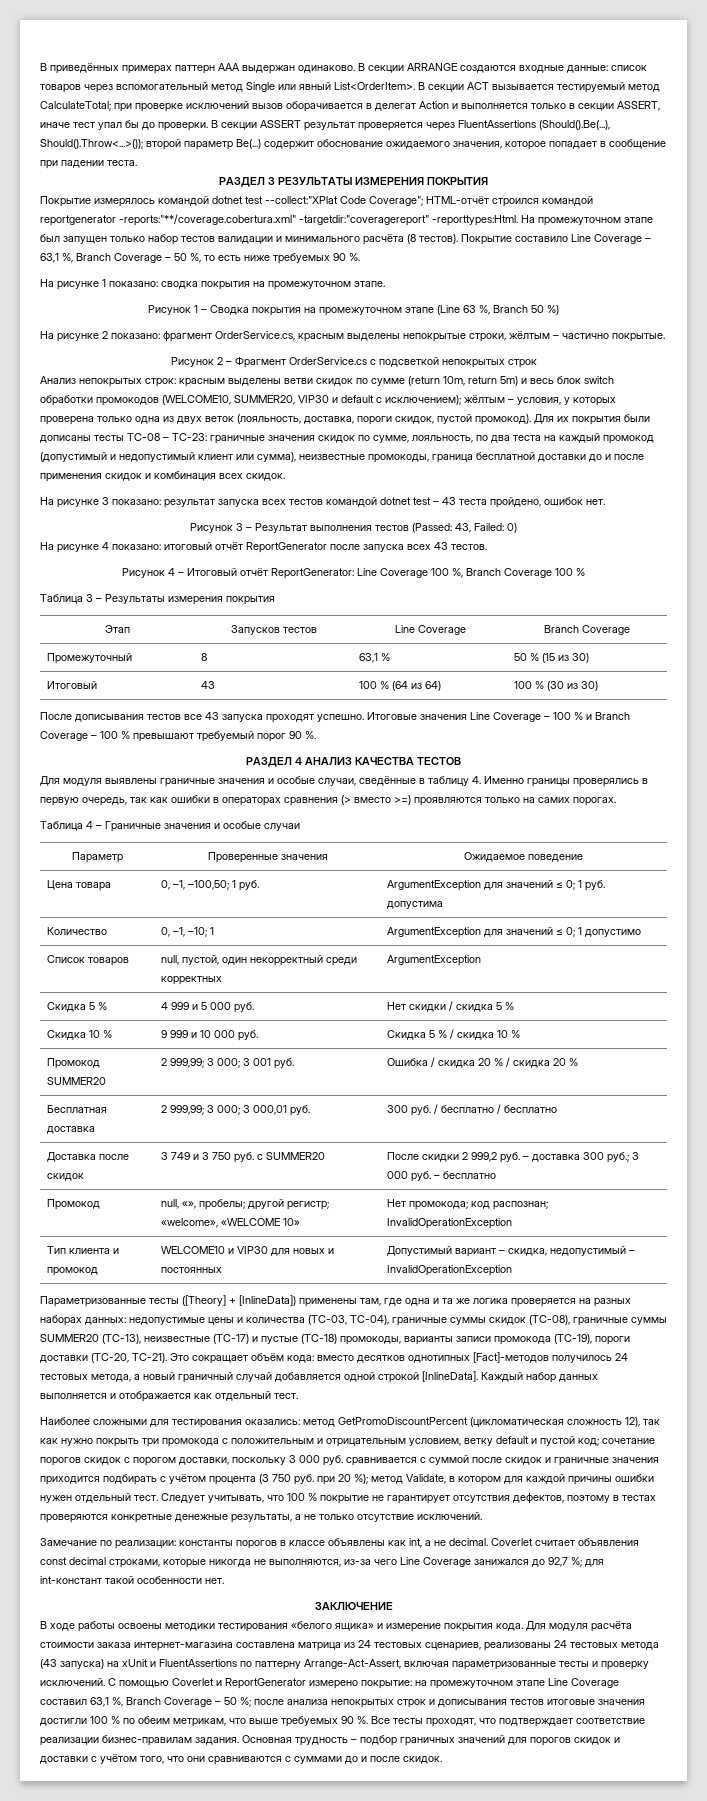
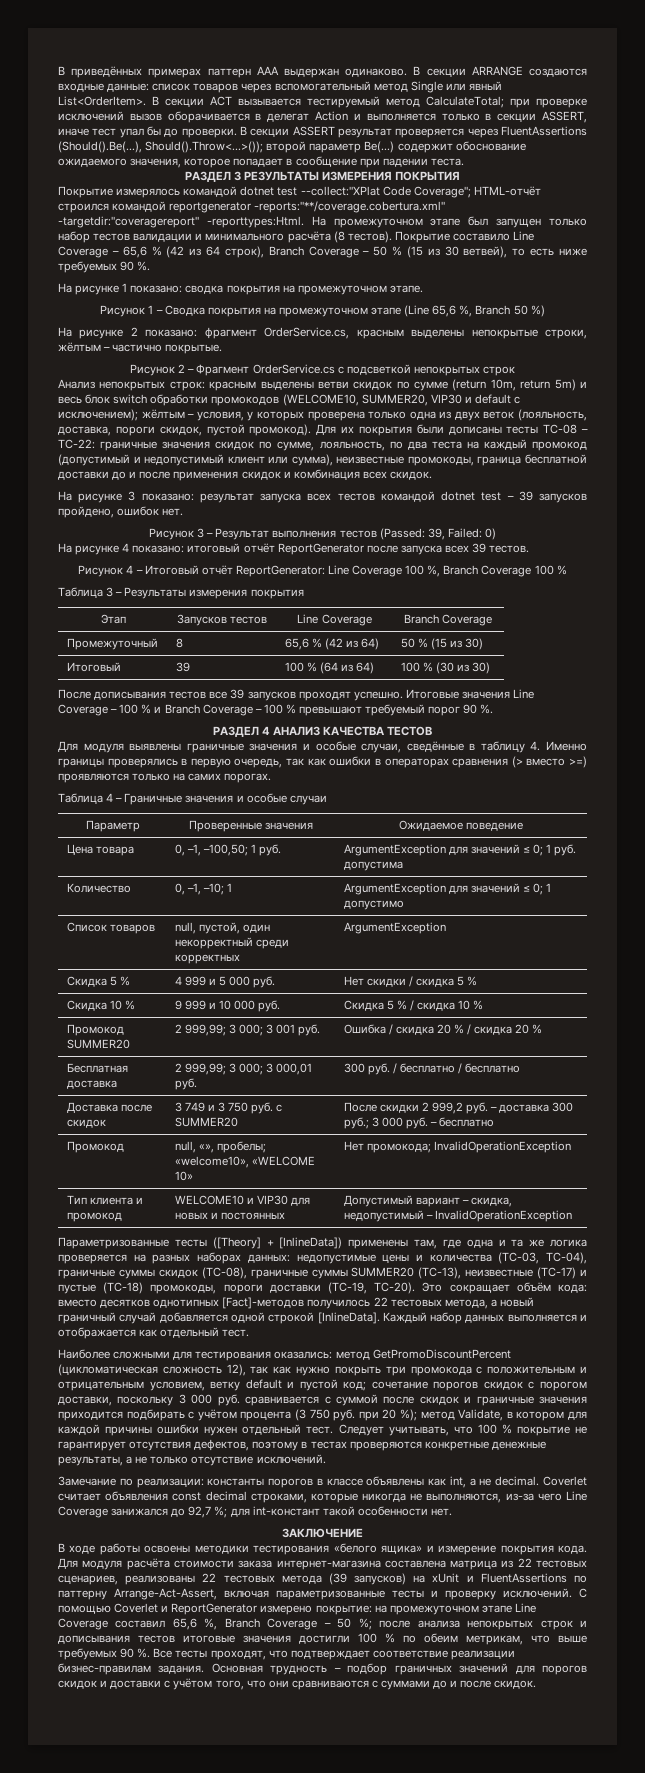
[40,253,201,263] 63,1 %, Branch Coverage – 50 %, -> [122,246,508,258] 65,6 % (42 из 64 строк), Branch Coverage – 50 % (15 из 30 ветвей),
[463,305,476,313] 63 -> [432,305,457,317] 65,6
[172,433,207,441] TC-23: -> [58,439,95,449] TC-22:
[442,497,487,505] 43 теста -> [518,491,587,503] 39 запусков
[455,523,471,533] 43, -> [427,528,445,540] 39,
[434,542,448,550] 43 -> [472,543,487,553] 39
[359,653,391,663] 63,1 % -> [284,638,379,650] 65,6 % (42 из 64)
[201,681,216,689] 43 -> [175,662,190,672] 39
[205,712,263,722] 43 запуска -> [230,689,296,701] 39 запусков
[248,1199,330,1210] [161,1218,219,1228] другой регистр; «welcome», -> [174,1156,249,1168] «welcome10»,
[471,1201,549,1210] код распознан; -> (431, 1148) none
[404,1334,630,1345] [40,1353,167,1363] варианты записи промокода (TC-19), пороги доставки (TC-20, TC-21). -> [223,1282,416,1294] пороги доставки (TC-19, TC-20).
[615,1353,628,1361] 24 -> [373,1297,388,1306] 22
[358,1640,371,1648] 24 -> [517,1558,532,1567] 22
[554,1640,567,1648] 24 -> [202,1573,217,1582] 22
[40,1659,104,1669] (43 запуска) -> [328,1573,407,1585] (39 запусков)
[90,1697,109,1707] 63,1 -> [172,1618,197,1630] 65,6

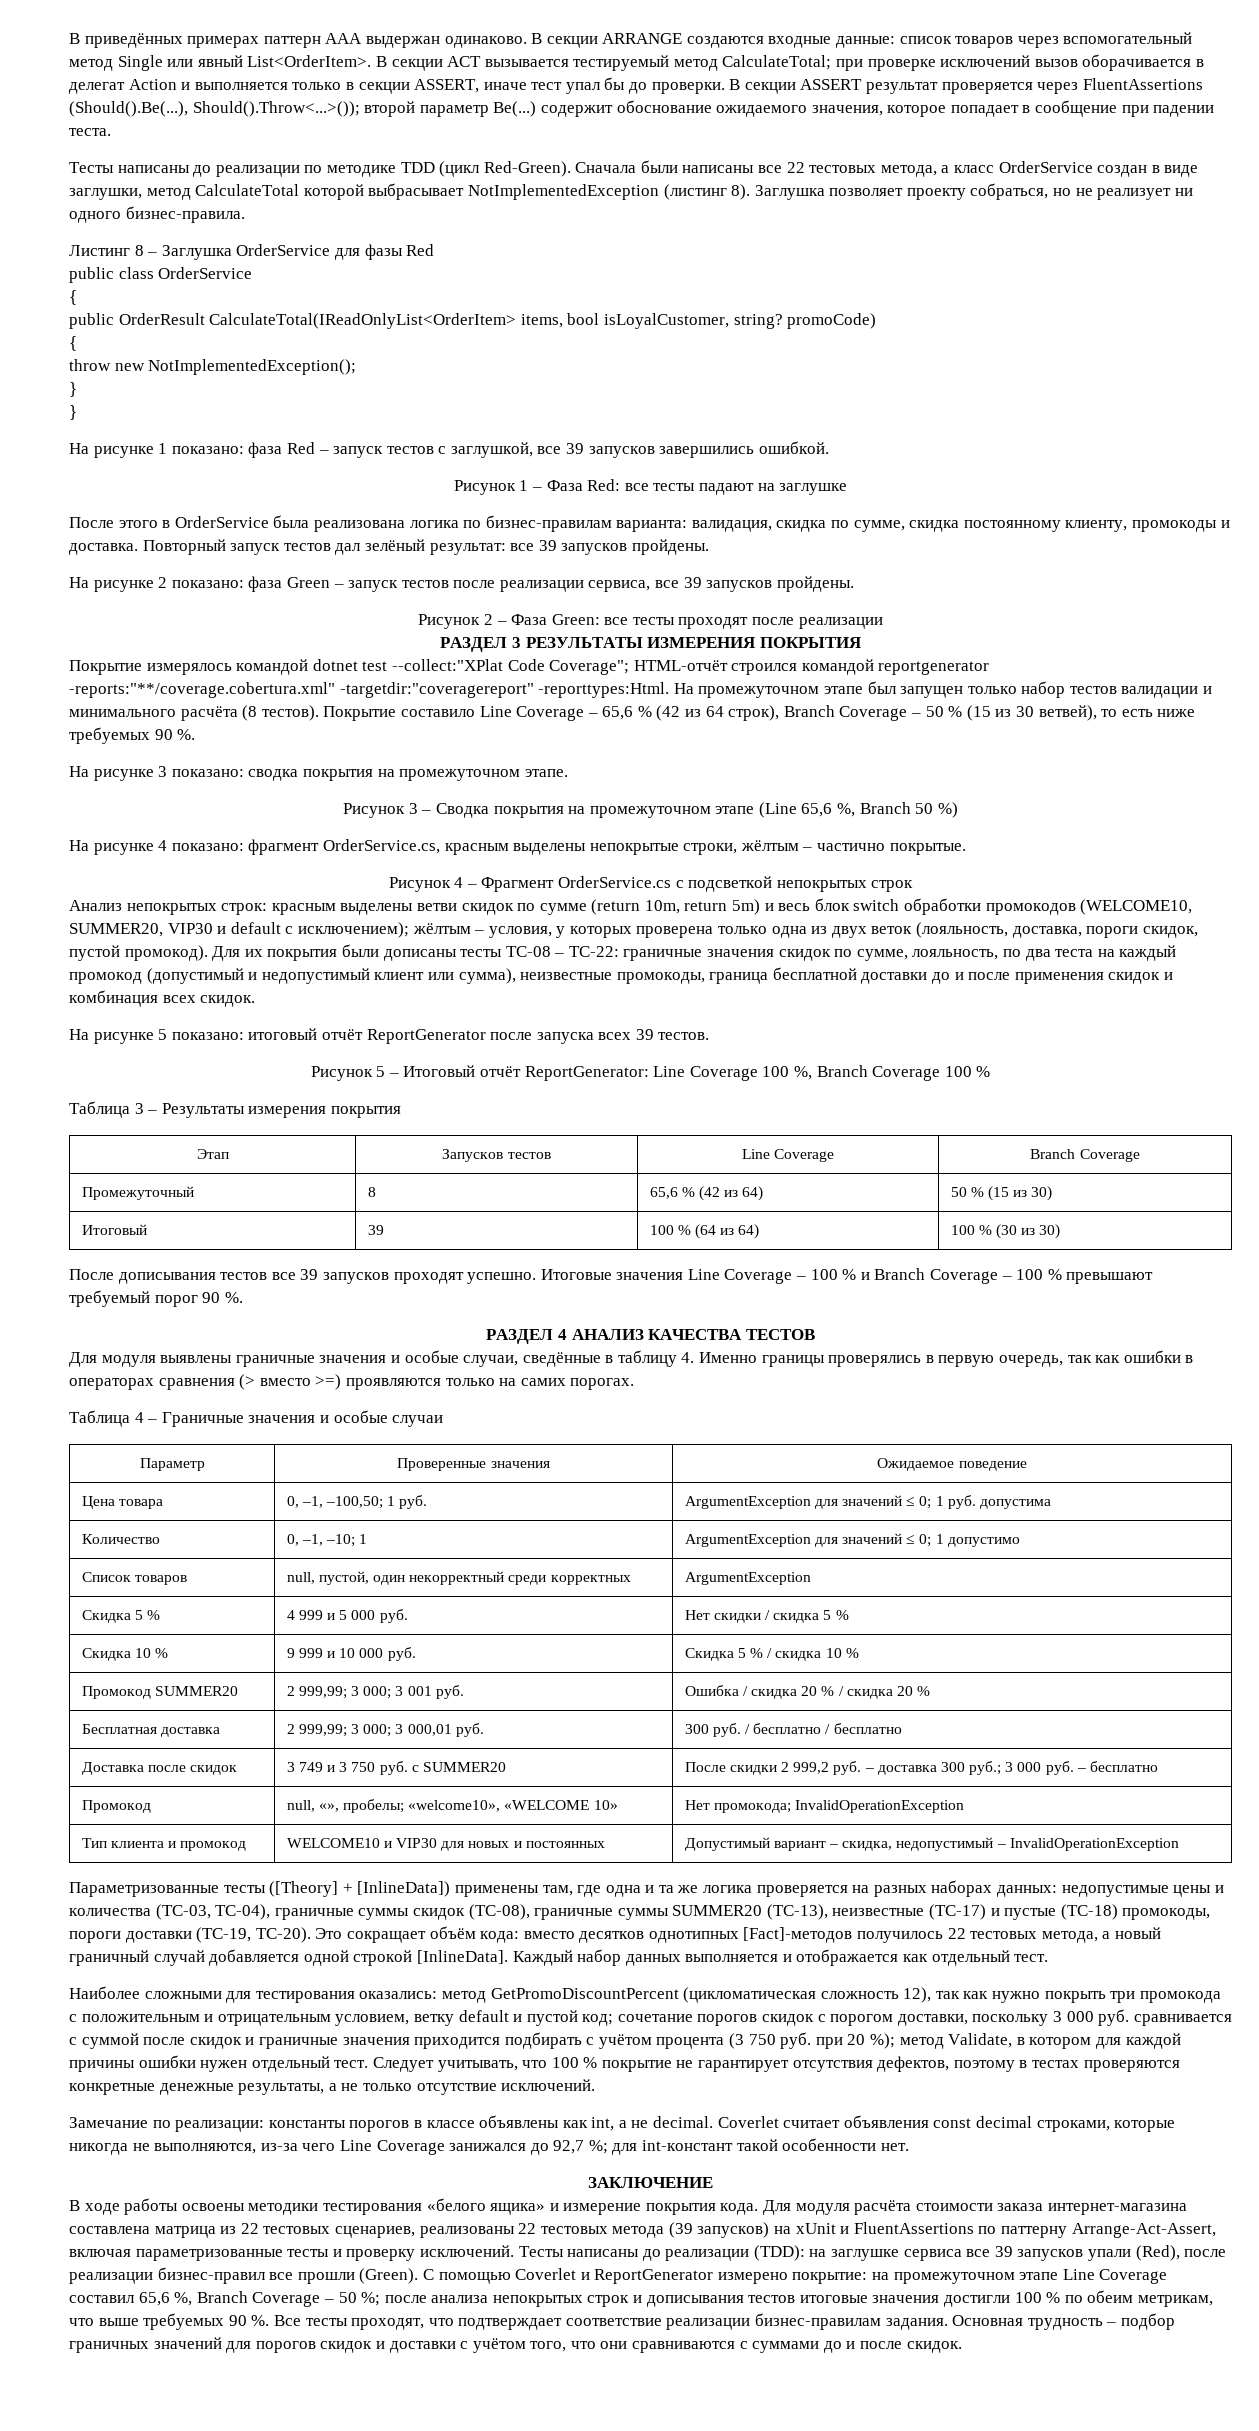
(464, 162) none -> [69,160,1199,177] [69,183,1193,200] [69,206,245,223] [69,244,435,260] [69,267,253,283] [69,290,77,305] [69,313,877,329] [69,336,77,351] [69,359,357,375] [69,382,77,397] [69,405,77,420] [69,441,829,458] [453,479,848,495] [69,515,1230,532] [69,539,709,555] [69,576,854,592] [418,614,883,629] // Тесты написаны до реализации по методике TDD (цикл Red-Green). Сначала были написаны все 22 тестовых метода, а класс OrderService создан в виде заглушки, метод CalculateTotal которой выбрасывает NotImplementedException (листинг 8). Заглушка позволяет проекту собраться, но не реализует ни одного бизнес-правила. // Листинг 8 – Заглушка OrderService для фазы Red // public class OrderService // { // public OrderResult CalculateTotal(IReadOnlyList<OrderItem> items, bool isLoyalCustomer, string? promoCode) // { // throw new NotImplementedException(); // } // } // На рисунке 1 показано: фаза Red – запуск тестов с заглушкой, все 39 запусков завершились ошибкой. // Рисунок 1 – Фаза Red: все тесты падают на заглушке // После этого в OrderService была реализована логика по бизнес-правилам варианта: валидация, скидка по сумме, скидка постоянному клиенту, промокоды и доставка. Повторный запуск тестов дал зелёный результат: все 39 запусков пройдены. // На рисунке 2 показано: фаза Green – запуск тестов после реализации сервиса, все 39 запусков пройдены. // Рисунок 2 – Фаза Green: все тесты проходят после реализации
[122,283,128,292] 1 -> [158,766,168,777] 3
[148,305,154,314] 1 -> [408,803,418,814] 3
[130,327,138,336] 2 -> [158,840,168,851] 4
[178,364,186,373] 2 -> [454,877,464,888] 4
[128,491,587,503] [58,506,184,518] [149,528,496,540] [58,543,130,555] 3 показано: результат запуска всех тестов командой dotnet test – 39 запусков пройдено, ошибок нет. // Рисунок 3 – Результат выполнения тестов (Passed: 39, Failed: 0) // На рисунке 4 -> [158,1029,168,1040] 5
[126,565,134,574] 4 -> [376,1066,386,1077] 5
(572, 1593) none -> [518,2245,1227,2261] [69,2267,419,2284] Тесты написаны до реализации (TDD): на заглушке сервиса все 39 запусков упали (Red), после реализации бизнес-правил все прошли (Green).

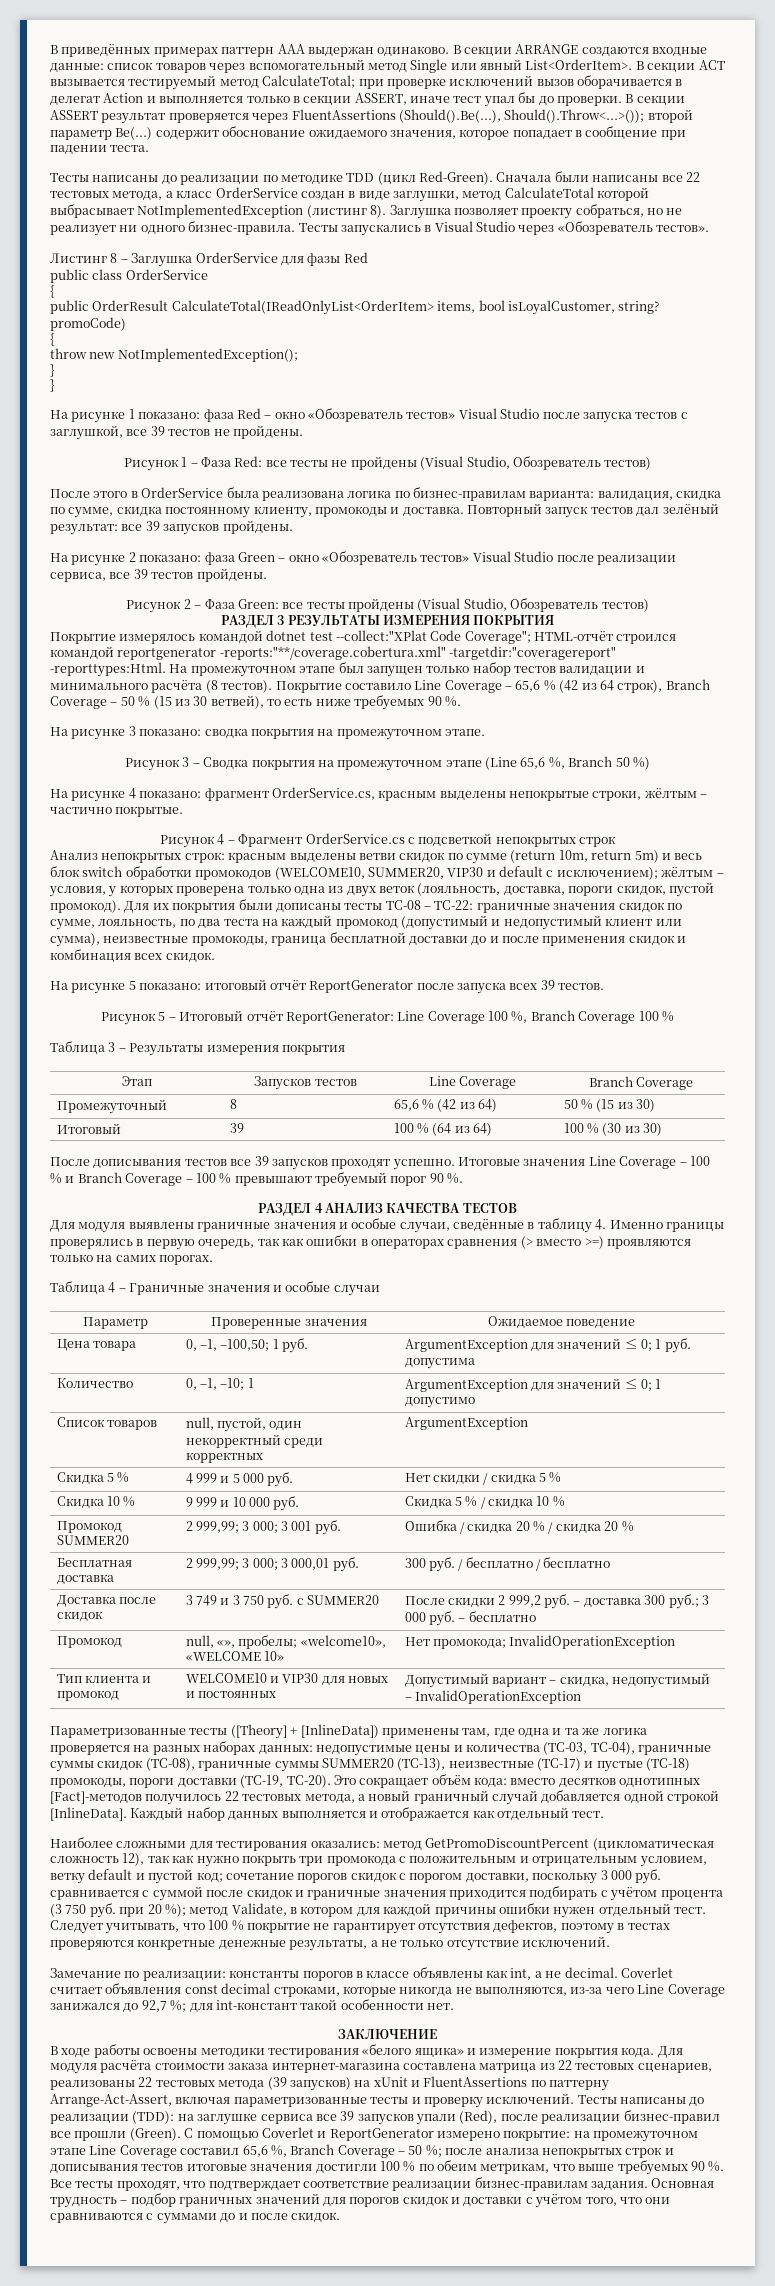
(245, 214) none -> [298,221,710,236] Тесты запускались в Visual Studio через «Обозреватель тестов».
[333,446,384,458] запуск -> [274,408,632,423] окно «Обозреватель тестов» Visual Studio после запуска
[588,441,829,458] запусков завершились ошибкой. -> [168,425,303,439] тестов не пройдены.
[698,483,848,495] падают на заглушке -> [331,456,652,470] не пройдены (Visual Studio, Обозреватель тестов)
[348,580,449,592] запуск тестов -> [288,551,554,565] окно «Обозреватель тестов» Visual Studio
[706,580,773,592] запусков -> [151,572,194,579] тестов
[678,617,883,629] проходят после реализации -> [348,598,649,612] пройдены (Visual Studio, Обозреватель тестов)

